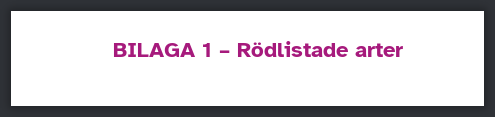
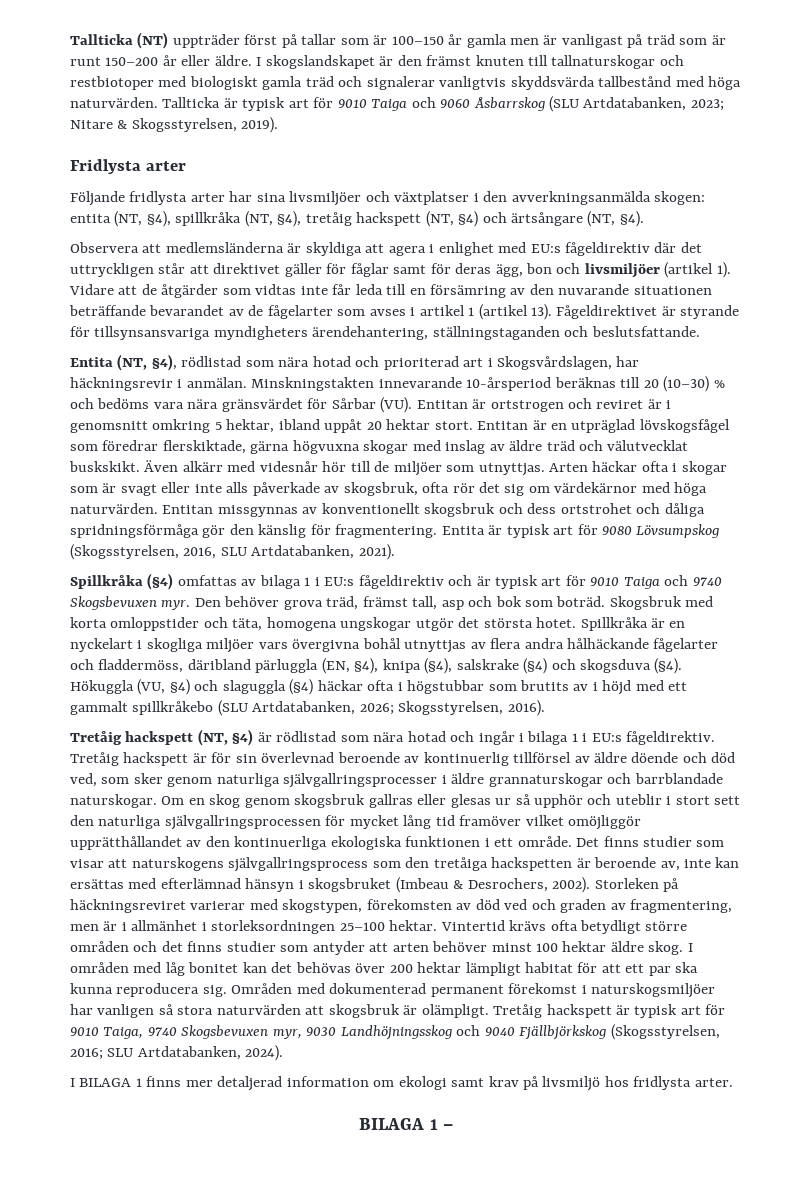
(113, 50) none -> [70,32,726,49] [70,55,684,69] [70,76,742,90] [70,96,724,112] [70,117,279,133] [70,159,187,174] [70,191,706,206] [70,211,644,227] [70,242,702,256] [70,262,731,278] [69,284,712,298] [69,304,740,320] [70,326,700,340] [70,354,640,371] [70,376,725,392] [70,397,672,413] [70,419,730,433] [70,440,689,454] [69,460,727,476] [70,482,708,496] [70,503,705,517] [70,524,720,538] [70,544,395,560] [70,573,722,590] [70,596,714,610] [70,617,686,631] [70,638,719,653] [70,658,683,674] [70,679,688,695] [70,700,545,716] [70,729,716,746] [70,752,736,766] [70,773,723,788] [70,794,741,808] [70,815,642,830] [70,836,725,850] [70,857,740,872] [70,877,680,893] [70,899,733,913] [70,920,688,934] [70,941,693,955] [70,962,699,976] [70,983,716,998] [70,1004,726,1018] [70,1024,720,1040] [70,1045,284,1061] [70,1076,733,1091] Tallticka (NT) uppträder först på tallar som är 100–150 år gamla men är vanligast på träd som är runt 150–200 år eller äldre. I skogslandskapet är den främst knuten till tallnaturskogar och restbiotoper med biologiskt gamla träd och signalerar vanligtvis skyddsvärda tallbestånd med höga naturvärden. Tallticka är typisk art för 9010 Taiga och 9060 Åsbarrskog (SLU Artdatabanken, 2023; Nitare & Skogsstyrelsen, 2019). // Fridlysta arter // Följande fridlysta arter har sina livsmiljöer och växtplatser i den avverkningsanmälda skogen: entita (NT, §4), spillkråka (NT, §4), tretåig hackspett (NT, §4) och ärtsångare (NT, §4). // Observera att medlemsländerna är skyldiga att agera i enlighet med EU:s fågeldirektiv där det uttryckligen står att direktivet gäller för fåglar samt för deras ägg, bon och livsmiljöer (artikel 1). Vidare att de åtgärder som vidtas inte får leda till en försämring av den nuvarande situationen beträffande bevarandet av de fågelarter som avses i artikel 1 (artikel 13). Fågeldirektivet är styrande för tillsynsansvariga myndigheters ärendehantering, ställningstaganden och beslutsfattande. // Entita (NT, §4), rödlistad som nära hotad och prioriterad art i Skogsvårdslagen, har häckningsrevir i anmälan. Minskningstakten innevarande 10-årsperiod beräknas till 20 (10–30) % och bedöms vara nära gränsvärdet för Sårbar (VU). Entitan är ortstrogen och reviret är i genomsnitt omkring 5 hektar, ibland uppåt 20 hektar stort. Entitan är en utpräglad lövskogsfågel som föredrar flerskiktade, gärna högvuxna skogar med inslag av äldre träd och välutvecklat buskskikt. Även alkärr med videsnår hör till de miljöer som utnyttjas. Arten häckar ofta i skogar som är svagt eller inte alls påverkade av skogsbruk, ofta rör det sig om värdekärnor med höga naturvärden. Entitan missgynnas av konventionellt skogsbruk och dess ortstrohet och dåliga spridningsförmåga gör den känslig för fragmentering. Entita är typisk art för 9080 Lövsumpskog (Skogsstyrelsen, 2016, SLU Artdatabanken, 2021). // Spillkråka (§4) omfattas av bilaga 1 i EU:s fågeldirektiv och är typisk art för 9010 Taiga och 9740 Skogsbevuxen myr. Den behöver grova träd, främst tall, asp och bok som boträd. Skogsbruk med korta omloppstider och täta, homogena ungskogar utgör det största hotet. Spillkråka är en nyckelart i skogliga miljöer vars övergivna bohål utnyttjas av flera andra hålhäckande fågelarter och fladdermöss, däribland pärluggla (EN, §4), knipa (§4), salskrake (§4) och skogsduva (§4). Hökuggla (VU, §4) och slaguggla (§4) häckar ofta i högstubbar som brutits av i höjd med ett gammalt spillkråkebo (SLU Artdatabanken, 2026; Skogsstyrelsen, 2016). // Tretåig hackspett (NT, §4) är rödlistad som nära hotad och ingår i bilaga 1 i EU:s fågeldirektiv. Tretåig hackspett är för sin överlevnad beroende av kontinuerlig tillförsel av äldre döende och död ved, som sker genom naturliga självgallringsprocesser i äldre grannaturskogar och barrblandade naturskogar. Om en skog genom skogsbruk gallras eller glesas ur så upphör och uteblir i stort sett den naturliga självgallringsprocessen för mycket lång tid framöver vilket omöjliggör upprätthållandet av den kontinuerliga ekologiska funktionen i ett område. Det finns studier som visar att naturskogens självgallringsprocess som den tretåiga hackspetten är beroende av, inte kan ersättas med efterlämnad hänsyn i skogsbruket (Imbeau & Desrochers, 2002). Storleken på häckningsreviret varierar med skogstypen, förekomsten av död ved och graden av fragmentering, men är i allmänhet i storleksordningen 25–100 hektar. Vintertid krävs ofta betydligt större områden och det finns studier som antyder att arten behöver minst 100 hektar äldre skog. I områden med låg bonitet kan det behövas över 200 hektar lämpligt habitat för att ett par ska kunna reproducera sig. Områden med dokumenterad permanent förekomst i naturskogsmiljöer har vanligen så stora naturvärden att skogsbruk är olämpligt. Tretåig hackspett är typisk art för 9010 Taiga, 9740 Skogsbevuxen myr, 9030 Landhöjningsskog och 9040 Fjällbjörkskog (Skogsstyrelsen, 2016; SLU Artdatabanken, 2024). // I BILAGA 1 finns mer detaljerad information om ekologi samt krav på livsmiljö hos fridlysta arter. //
[237,41,403,57] Rödlistade arter -> (453, 1127) none

